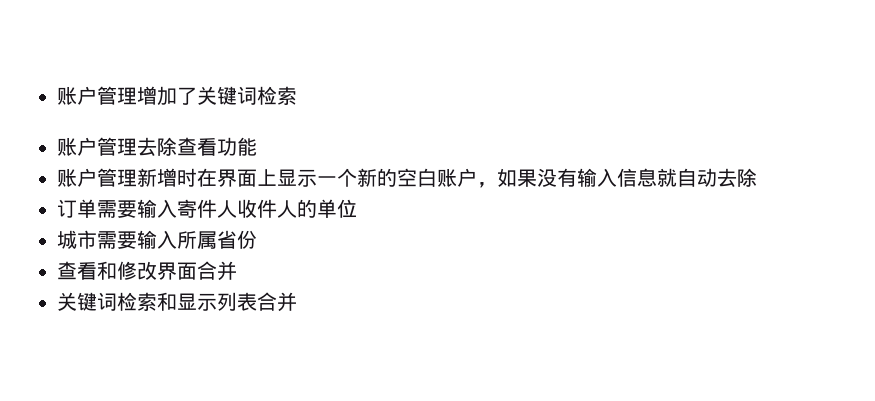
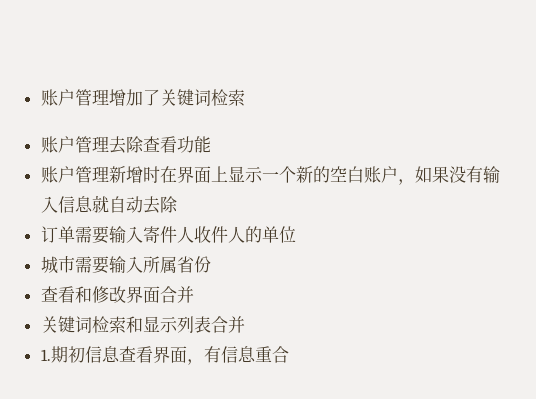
(297, 302) none -> [40,346,289,365] // 1.期初信息查看界面，有信息重合

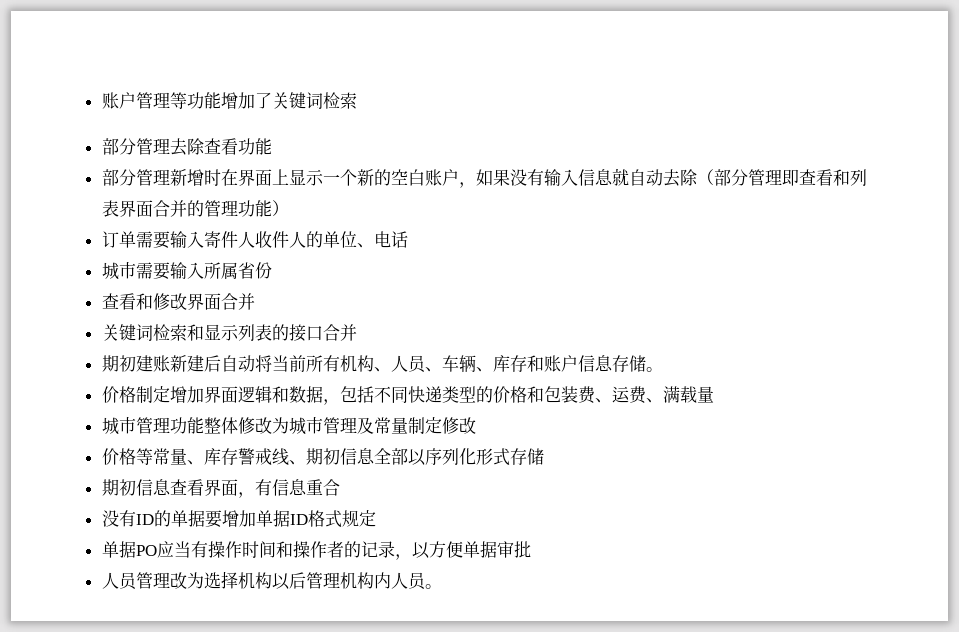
[40,89,109,106] 账户管理 -> [101,92,221,109] 账户管理等功能
[40,136,75,153] 账户 -> [101,138,136,155] 部分
[40,166,75,183] 账户 -> [101,169,136,186] 部分
(178, 204) none -> [696,169,867,186] [101,200,289,217] （部分管理即查看和列表界面合并的管理功能）
(296, 234) none -> [356,231,408,248] 、电话
[210,316,245,333] [40,349,51,361] 合并 // 1. -> [271,324,357,342] [101,355,663,373] [101,386,714,405] [101,417,476,435] [101,448,544,466] 的接口合并 // 期初建账新建后自动将当前所有机构、人员、车辆、库存和账户信息存储。 // 价格制定增加界面逻辑和数据，包括不同快递类型的价格和包装费、运费、满载量 // 城市管理功能整体修改为城市管理及常量制定修改 // 价格等常量、库存警戒线、期初信息全部以序列化形式存储 //
(289, 354) none -> [101,510,376,528] [101,541,531,560] [101,571,442,590] // 没有ID的单据要增加单据ID格式规定 // 单据PO应当有操作时间和操作者的记录，以方便单据审批 // 人员管理改为选择机构以后管理机构内人员。

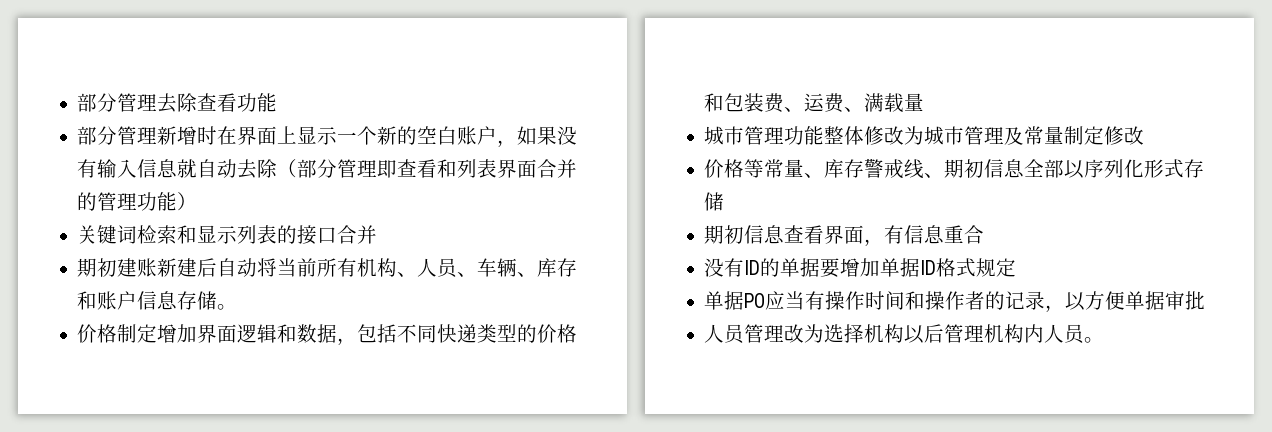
[101,92,357,109] 账户管理等功能增加了关键词检索 // -> (77, 102) none
[101,231,408,249] [101,262,272,280] [101,293,255,310] // 订单需要输入寄件人收件人的单位、电话 // 城市需要输入所属省份 // 查看和修改界面合并 -> (198, 201) none

